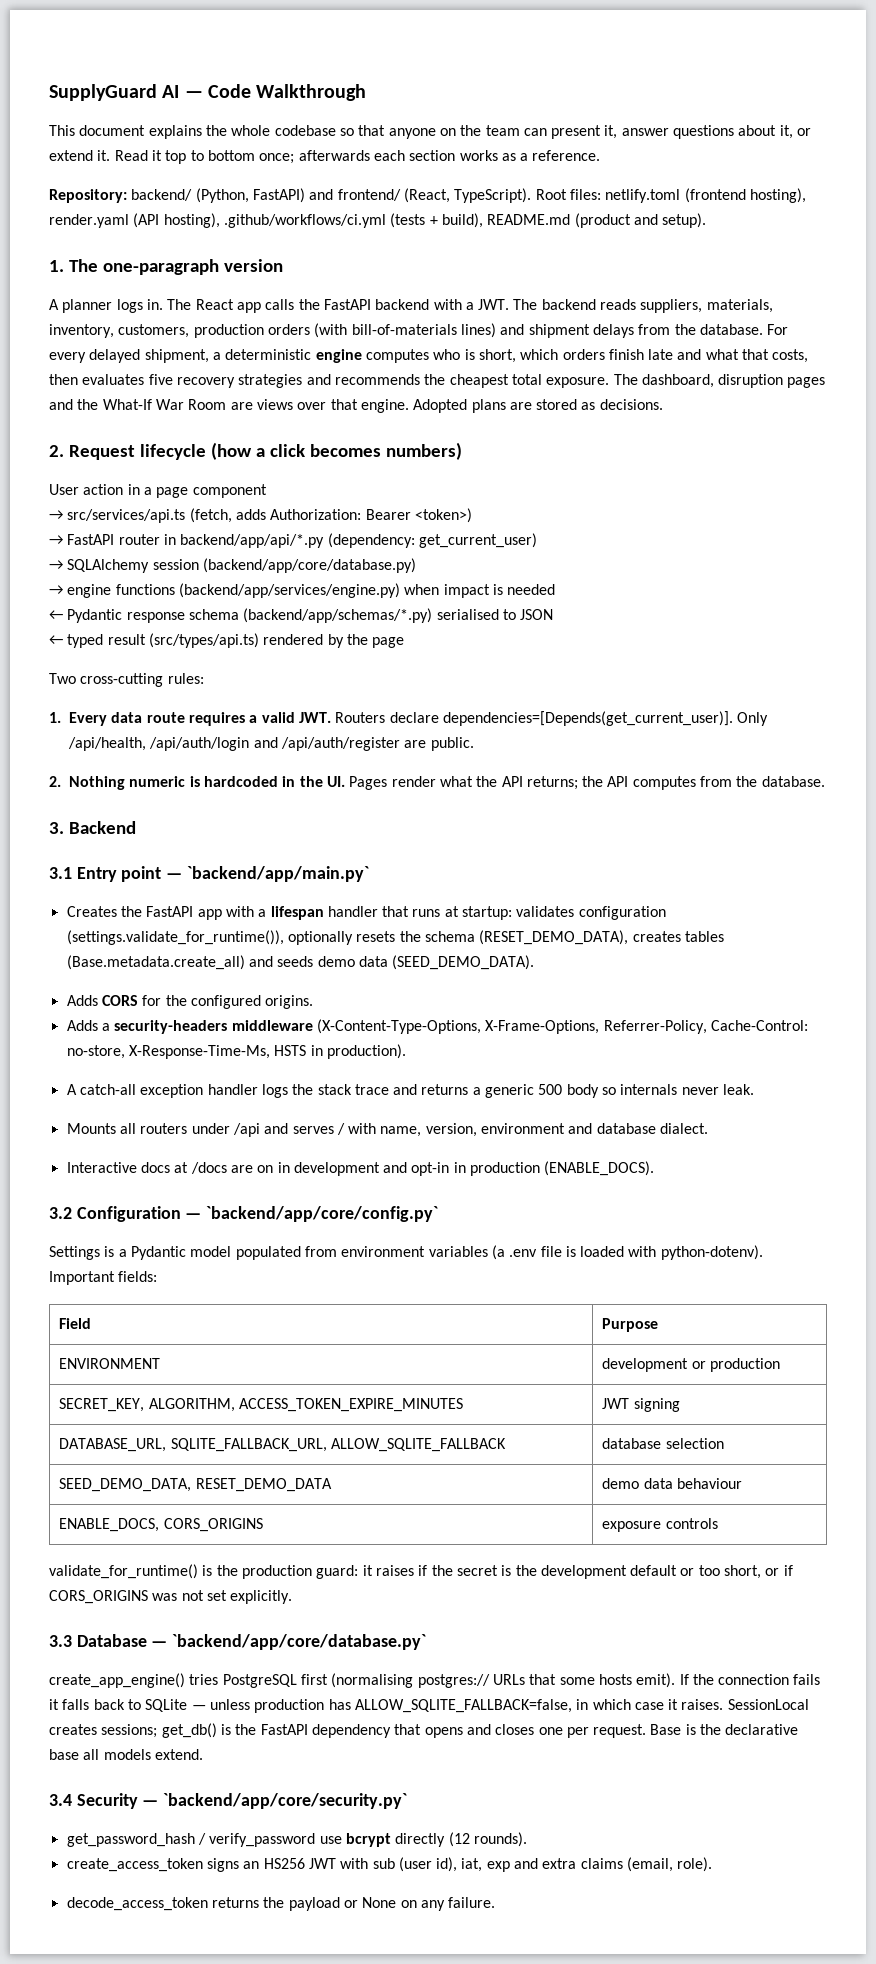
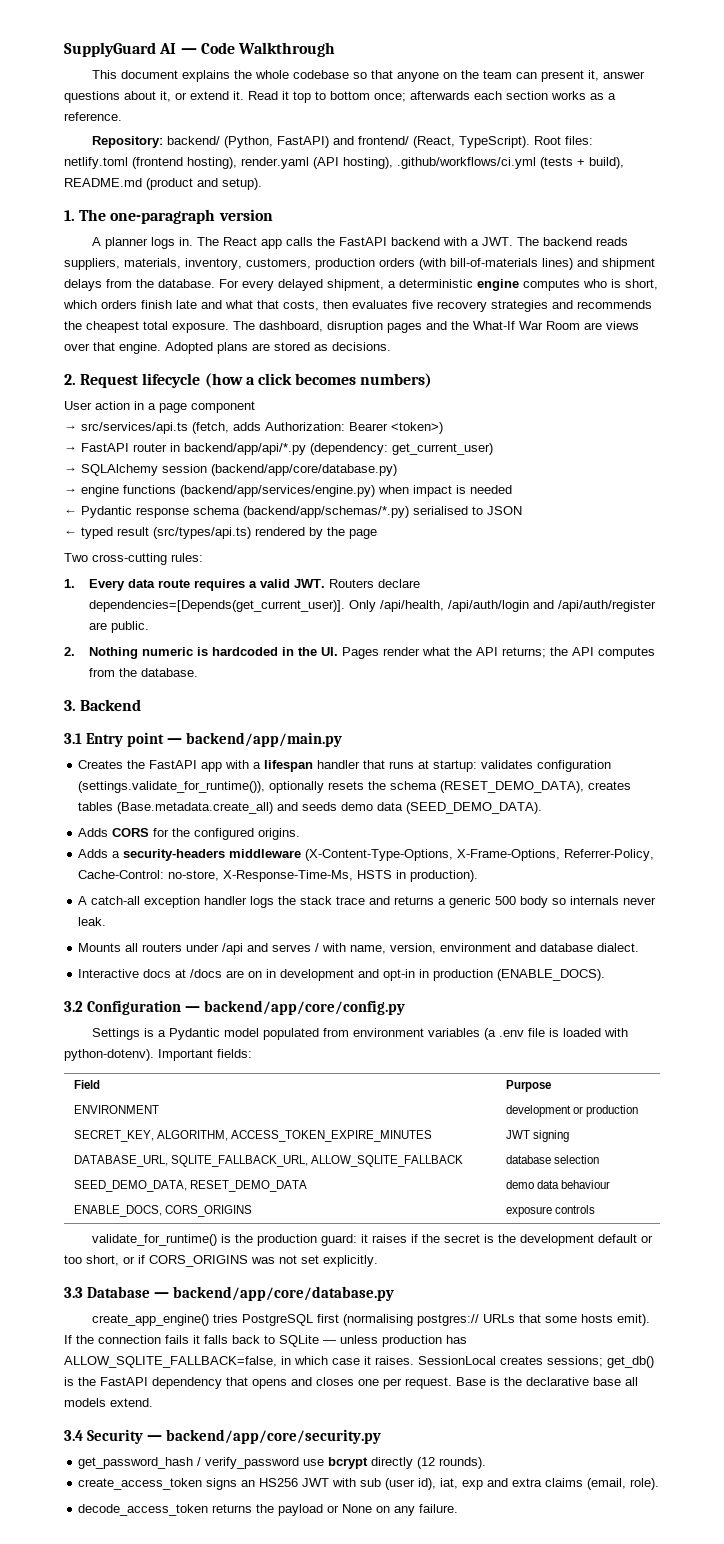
[186,866,369,882] `backend/app/main.py` -> [185,732,342,747] backend/app/main.py
[206,1206,439,1222] `backend/app/core/config.py` -> [203,1000,405,1015] backend/app/core/config.py
[172,1634,427,1650] `backend/app/core/database.py` -> [172,1286,394,1301] backend/app/core/database.py
[163,1793,408,1809] `backend/app/core/security.py` -> [165,1429,381,1444] backend/app/core/security.py

